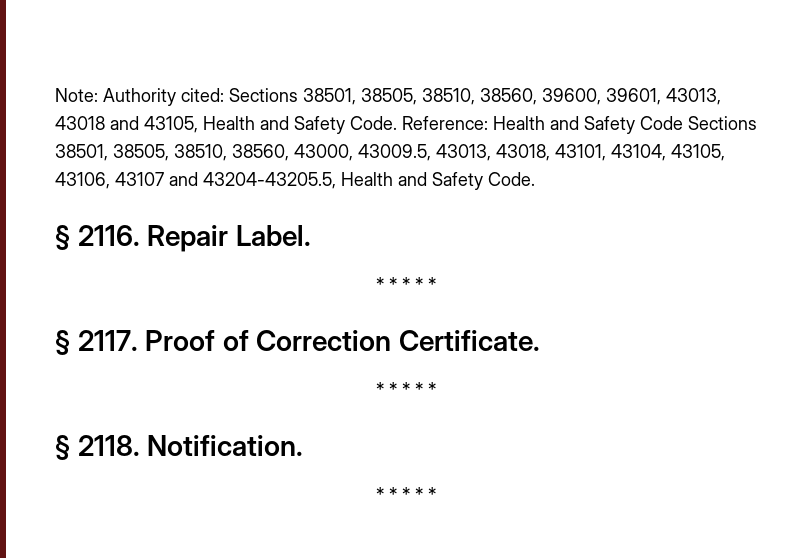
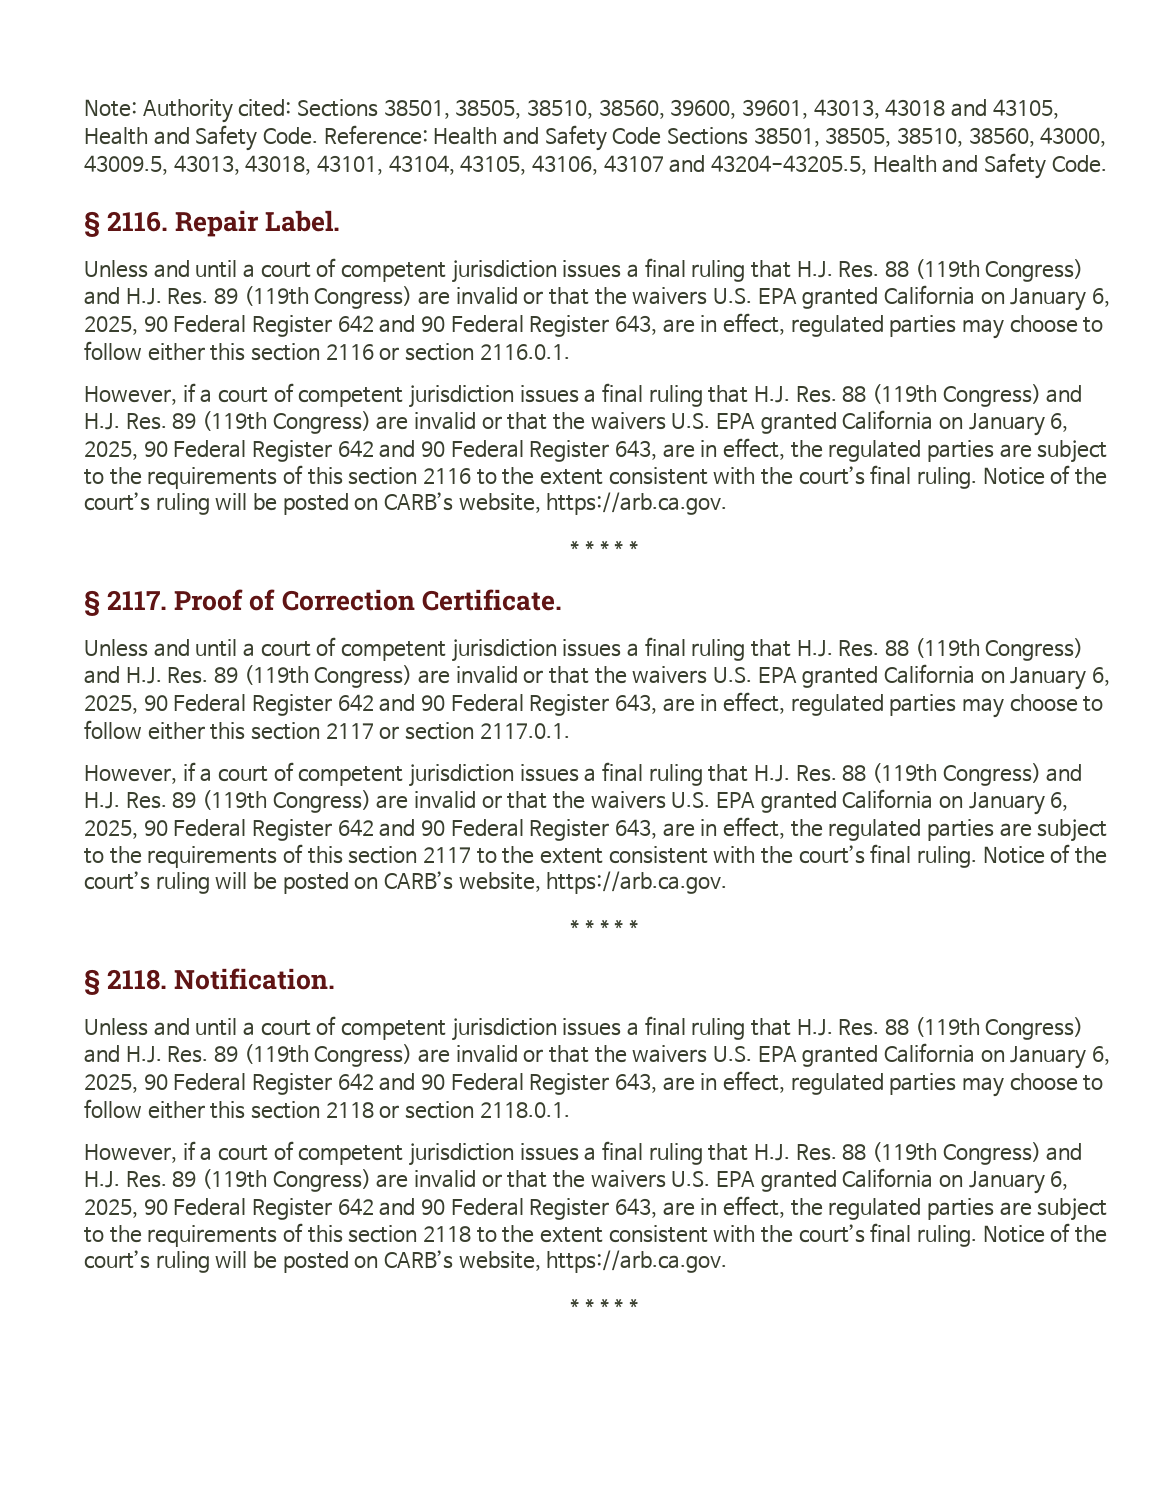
(311, 235) none -> [84,258,1084,283] [84,285,1110,311] [84,313,1104,339] [84,341,570,361] [84,383,1083,408] [84,410,1069,436] [84,438,1108,463] [84,465,1108,489] [84,492,728,515] // Unless and until a court of competent jurisdiction issues a final ruling that H.J. Res. 88 (119th Congress) and H.J. Res. 89 (119th Congress) are invalid or that the waivers U.S. EPA granted California on January 6, 2025, 90 Federal Register 642 and 90 Federal Register 643, are in effect, regulated parties may choose to follow either this section 2116 or section 2116.0.1. // However, if a court of competent jurisdiction issues a final ruling that H.J. Res. 88 (119th Congress) and H.J. Res. 89 (119th Congress) are invalid or that the waivers U.S. EPA granted California on January 6, 2025, 90 Federal Register 642 and 90 Federal Register 643, are in effect, the regulated parties are subject to the requirements of this section 2116 to the extent consistent with the court’s final ruling. Notice of the court’s ruling will be posted on CARB’s website, https://arb.ca.gov.
(540, 340) none -> [84,637,1084,662] [84,664,1110,690] [84,692,1104,718] [84,720,570,740] [84,762,1083,787] [84,789,1069,815] [84,817,1108,842] [84,844,1108,868] [84,871,728,894] // Unless and until a court of competent jurisdiction issues a final ruling that H.J. Res. 88 (119th Congress) and H.J. Res. 89 (119th Congress) are invalid or that the waivers U.S. EPA granted California on January 6, 2025, 90 Federal Register 642 and 90 Federal Register 643, are in effect, regulated parties may choose to follow either this section 2117 or section 2117.0.1. // However, if a court of competent jurisdiction issues a final ruling that H.J. Res. 88 (119th Congress) and H.J. Res. 89 (119th Congress) are invalid or that the waivers U.S. EPA granted California on January 6, 2025, 90 Federal Register 642 and 90 Federal Register 643, are in effect, the regulated parties are subject to the requirements of this section 2117 to the extent consistent with the court’s final ruling. Notice of the court’s ruling will be posted on CARB’s website, https://arb.ca.gov.
(304, 445) none -> [84,1016,1084,1041] [84,1043,1110,1069] [84,1071,1104,1097] [84,1099,570,1119] [84,1141,1083,1166] [84,1168,1069,1194] [84,1196,1108,1221] [84,1223,1108,1247] [84,1250,728,1273] // Unless and until a court of competent jurisdiction issues a final ruling that H.J. Res. 88 (119th Congress) and H.J. Res. 89 (119th Congress) are invalid or that the waivers U.S. EPA granted California on January 6, 2025, 90 Federal Register 642 and 90 Federal Register 643, are in effect, regulated parties may choose to follow either this section 2118 or section 2118.0.1. // However, if a court of competent jurisdiction issues a final ruling that H.J. Res. 88 (119th Congress) and H.J. Res. 89 (119th Congress) are invalid or that the waivers U.S. EPA granted California on January 6, 2025, 90 Federal Register 642 and 90 Federal Register 643, are in effect, the regulated parties are subject to the requirements of this section 2118 to the extent consistent with the court’s final ruling. Notice of the court’s ruling will be posted on CARB’s website, https://arb.ca.gov.

